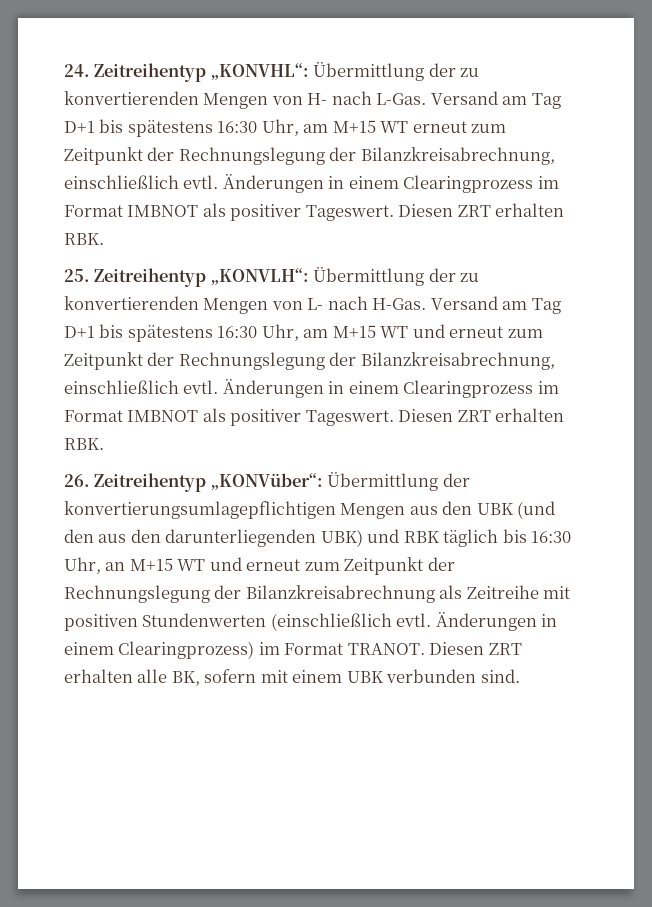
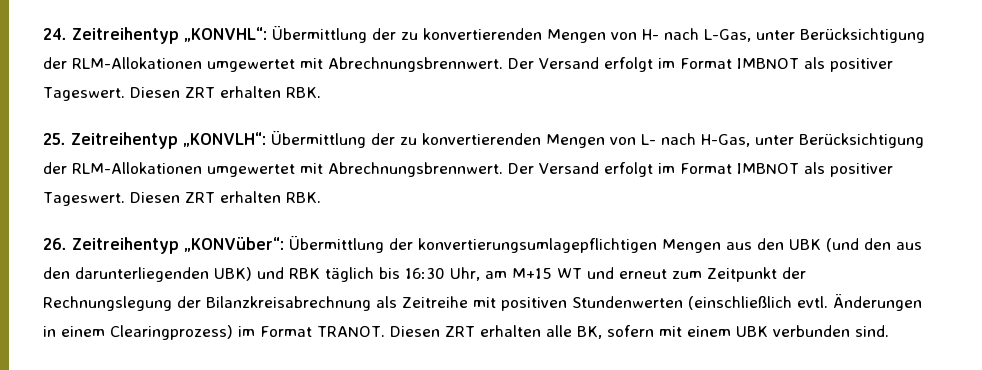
[376,91,561,109] [64,119,507,137] [64,147,555,165] [64,174,534,193] L-Gas. Versand am Tag D+1 bis spätestens 16:30 Uhr, am M+15 WT erneut zum Zeitpunkt der Rechnungslegung der Bilanzkreisabrechnung, einschließlich evtl. Änderungen in einem Clearingprozess -> [703,28,925,43] [43,57,653,72] L-Gas, unter Berücksichtigung der RLM-Allokationen umgewertet mit Abrechnungsbrennwert. Der Versand erfolgt
[372,296,561,314] [64,324,543,342] [64,352,555,370] [64,379,534,398] H-Gas. Versand am Tag D+1 bis spätestens 16:30 Uhr, am M+15 WT und erneut zum Zeitpunkt der Rechnungslegung der Bilanzkreisabrechnung, einschließlich evtl. Änderungen in einem Clearingprozess -> [701,133,924,148] [43,162,653,177] H-Gas, unter Berücksichtigung der RLM-Allokationen umgewertet mit Abrechnungsbrennwert. Der Versand erfolgt
[105,562,126,571] an -> [485,271,507,279] am

